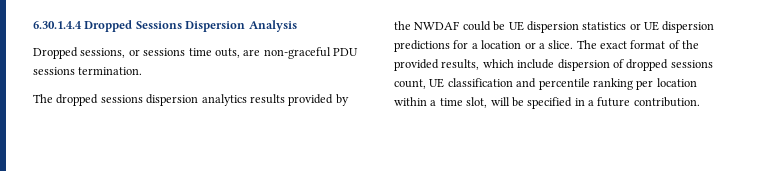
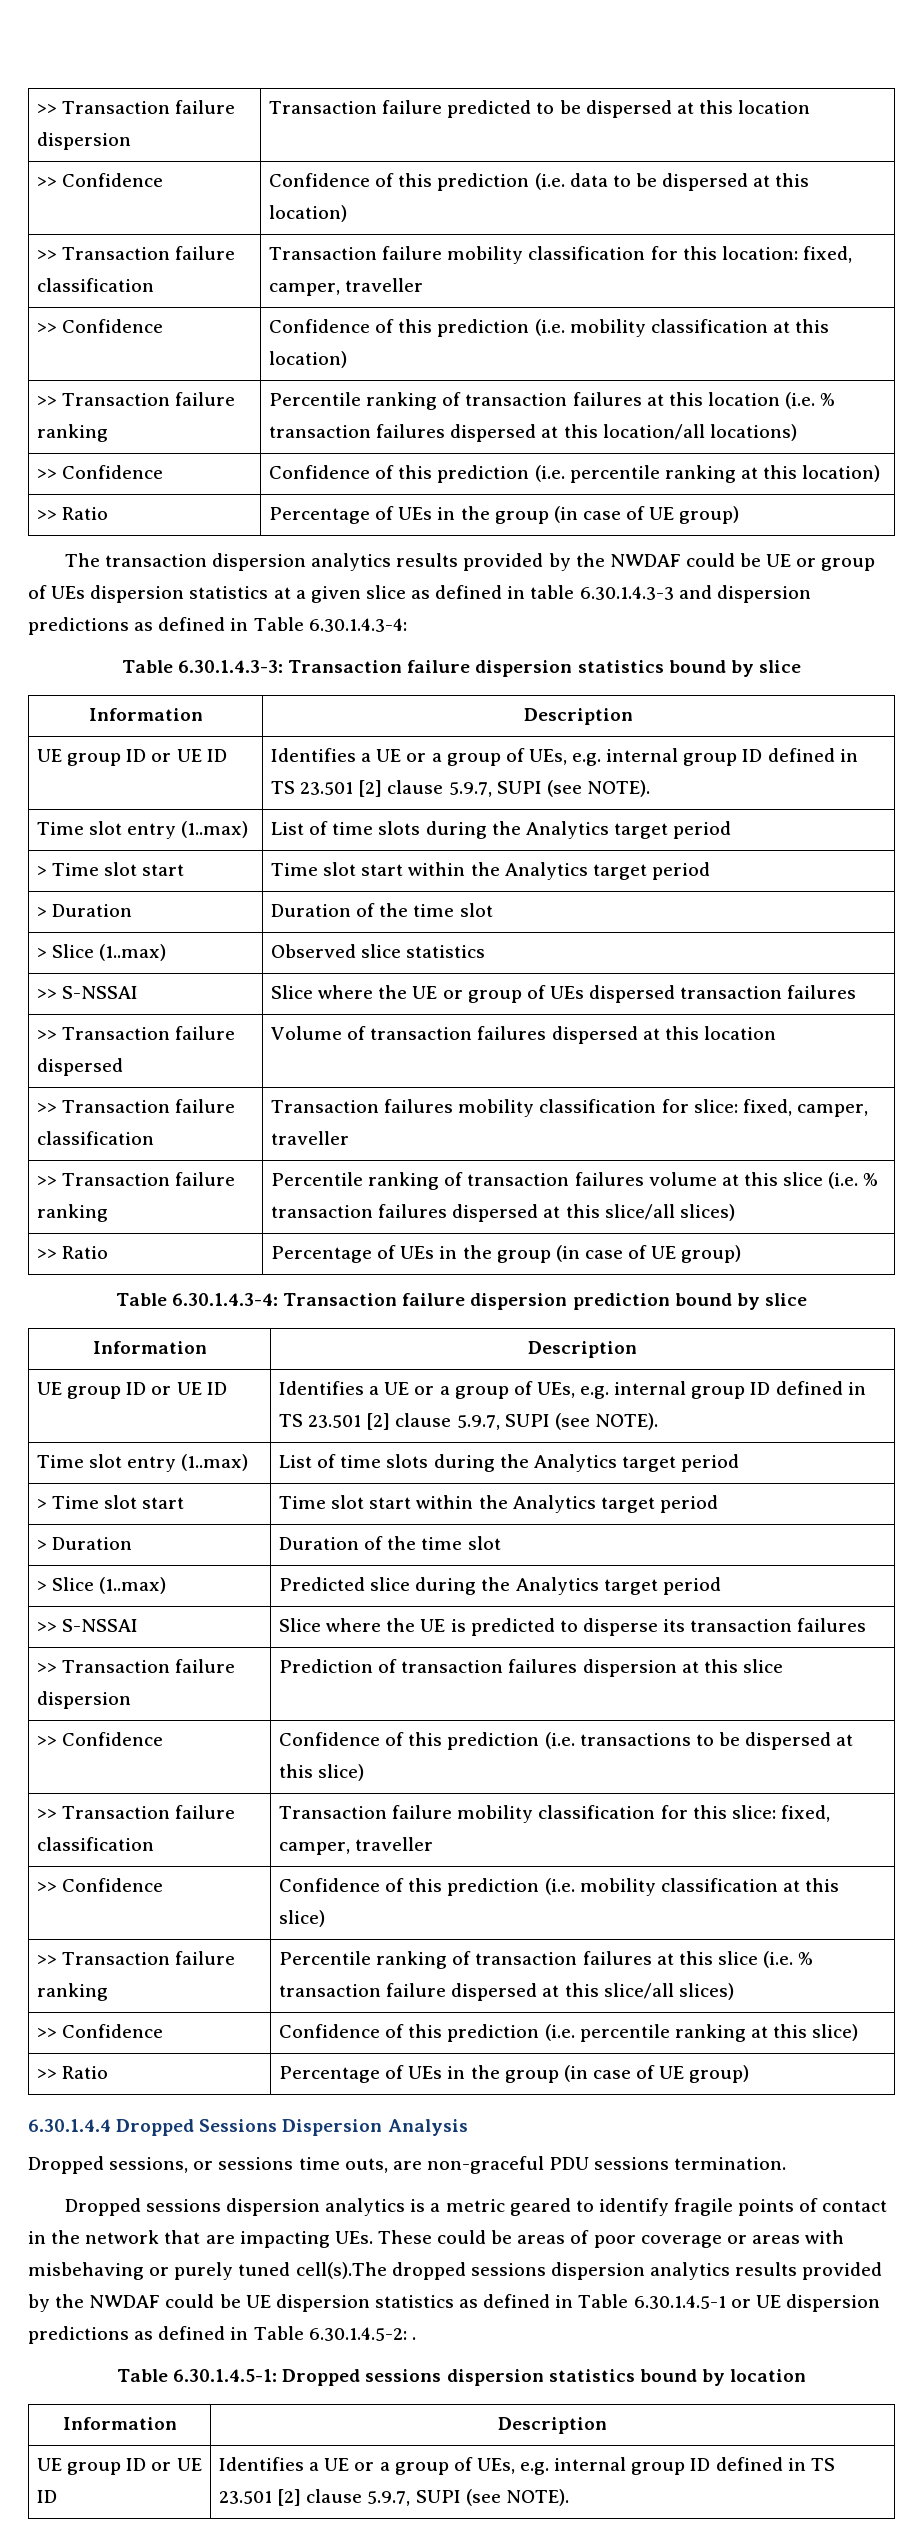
(33, 25) none -> [37,100,236,114] [37,132,132,150] [269,100,811,118] [37,173,164,187] [269,173,810,191] [269,205,348,222] [37,246,236,260] [37,278,155,292] [269,246,852,264] [269,278,424,296] [37,319,164,333] [269,319,830,337] [269,351,348,368] [37,392,236,406] [37,424,109,442] [269,392,836,410] [269,424,797,442] [37,465,164,479] [269,465,881,483] [37,507,109,520] [269,506,740,524] [64,553,876,571] [28,585,811,603] [28,617,407,635] [121,660,802,677] [88,708,203,721] [524,708,633,725] [37,749,227,766] [271,748,858,766] [271,780,650,797] [37,821,249,839] [271,821,732,839] [37,862,185,876] [271,862,710,880] [37,904,133,917] [271,903,493,917] [37,944,167,961] [271,944,486,958] [37,986,139,999] [271,985,857,1003] [37,1026,236,1040] [37,1058,124,1076] [271,1026,776,1044] [37,1099,236,1113] [37,1131,155,1145] [271,1099,868,1117] [271,1131,350,1145] [37,1172,236,1186] [37,1204,109,1222] [271,1172,879,1190] [271,1204,735,1222] [37,1246,109,1259] [271,1245,742,1263] [115,1293,808,1310] [92,1341,207,1354] [528,1341,637,1358] [37,1382,227,1399] [279,1381,866,1399] [279,1413,658,1430] [37,1454,249,1472] [279,1454,740,1472] [37,1495,185,1509] [279,1495,718,1513] [37,1537,133,1550] [279,1536,501,1550] [37,1577,167,1594] [279,1577,721,1595] [37,1619,139,1632] [279,1618,867,1636] [37,1659,236,1673] [37,1691,132,1709] [279,1659,783,1677] [37,1732,164,1746] [279,1732,854,1750] [279,1764,365,1781] [37,1805,236,1819] [37,1837,155,1851] [279,1805,830,1823] [279,1837,434,1855] [37,1878,164,1892] [279,1878,840,1896] [279,1910,326,1927] [37,1951,236,1965] [37,1983,109,2001] [279,1951,814,1969] [279,1983,734,2001] [37,2024,164,2038] [279,2024,859,2042] [37,2066,109,2079] [279,2065,750,2083] >> Transaction failure dispersion | Transaction failure predicted to be dispersed at this location // >> Confidence | Confidence of this prediction (i.e. data to be dispersed at this location) // >> Transaction failure classification | Transaction failure mobility classification for this location: fixed, camper, traveller // >> Confidence | Confidence of this prediction (i.e. mobility classification at this location) // >> Transaction failure ranking | Percentile ranking of transaction failures at this location (i.e. % transaction failures dispersed at this location/all locations) // >> Confidence | Confidence of this prediction (i.e. percentile ranking at this location) // >> Ratio | Percentage of UEs in the group (in case of UE group) // The transaction dispersion analytics results provided by the NWDAF could be UE or group of UEs dispersion statistics at a given slice as defined in table 6.30.1.4.3-3 and dispersion predictions as defined in Table 6.30.1.4.3-4: // Table 6.30.1.4.3-3: Transaction failure dispersion statistics bound by slice // Information | Description // UE group ID or UE ID | Identifies a UE or a group of UEs, e.g. internal group ID defined in TS 23.501 [2] clause 5.9.7, SUPI (see NOTE). // Time slot entry (1..max) | List of time slots during the Analytics target period // > Time slot start | Time slot start within the Analytics target period // > Duration | Duration of the time slot // > Slice (1..max) | Observed slice statistics // >> S-NSSAI | Slice where the UE or group of UEs dispersed transaction failures // >> Transaction failure dispersed | Volume of transaction failures dispersed at this location // >> Transaction failure classification | Transaction failures mobility classification for slice: fixed, camper, traveller // >> Transaction failure ranking | Percentile ranking of transaction failures volume at this slice (i.e. % transaction failures dispersed at this slice/all slices) // >> Ratio | Percentage of UEs in the group (in case of UE group) // Table 6.30.1.4.3-4: Transaction failure dispersion prediction bound by slice // Information | Description // UE group ID or UE ID | Identifies a UE or a group of UEs, e.g. internal group ID defined in TS 23.501 [2] clause 5.9.7, SUPI (see NOTE). // Time slot entry (1..max) | List of time slots during the Analytics target period // > Time slot start | Time slot start within the Analytics target period // > Duration | Duration of the time slot // > Slice (1..max) | Predicted slice during the Analytics target period // >> S-NSSAI | Slice where the UE is predicted to disperse its transaction failures // >> Transaction failure dispersion | Prediction of transaction failures dispersion at this slice // >> Confidence | Confidence of this prediction (i.e. transactions to be dispersed at this slice) // >> Transaction failure classification | Transaction failure mobility classification for this slice: fixed, camper, traveller // >> Confidence | Confidence of this prediction (i.e. mobility classification at this slice) // >> Transaction failure ranking | Percentile ranking of transaction failures at this slice (i.e. % transaction failure dispersed at this slice/all slices) // >> Confidence | Confidence of this prediction (i.e. percentile ranking at this slice) // >> Ratio | Percentage of UEs in the group (in case of UE group) //
[33,94,53,103] The -> [64,2198,888,2216] [28,2230,845,2248] [28,2262,387,2280] Dropped sessions dispersion analytics is a metric geared to identify fragile points of contact in the network that are impacting UEs. These could be areas of poor coverage or areas with misbehaving or purely tuned cell(s).The
[629,21,715,33] [394,40,700,52] [394,59,713,71] [394,78,697,90] [394,97,700,109] or UE dispersion predictions for a location or a slice. The exact format of the provided results, which include dispersion of dropped sessions count, UE classification and percentile ranking per location within a time slot, will be specified in a future contribution. -> [459,2294,880,2312] [28,2326,416,2344] [116,2369,807,2386] [62,2417,177,2430] [498,2417,607,2434] [37,2458,202,2475] [37,2490,58,2503] [219,2457,835,2475] [219,2489,569,2506] as defined in Table 6.30.1.4.5-1 or UE dispersion predictions as defined in Table 6.30.1.4.5-2: . // Table 6.30.1.4.5-1: Dropped sessions dispersion statistics bound by location // Information | Description // UE group ID or UE ID | Identifies a UE or a group of UEs, e.g. internal group ID defined in TS 23.501 [2] clause 5.9.7, SUPI (see NOTE).

